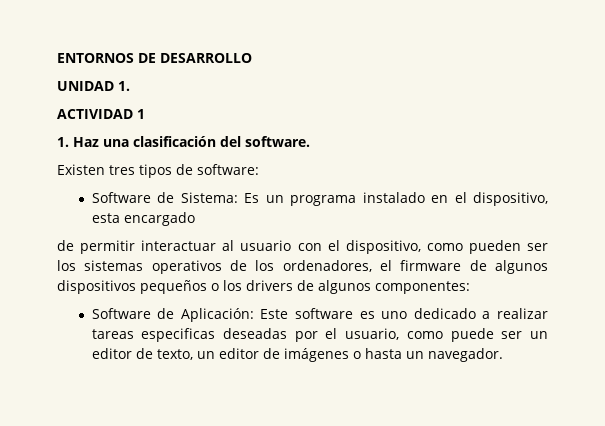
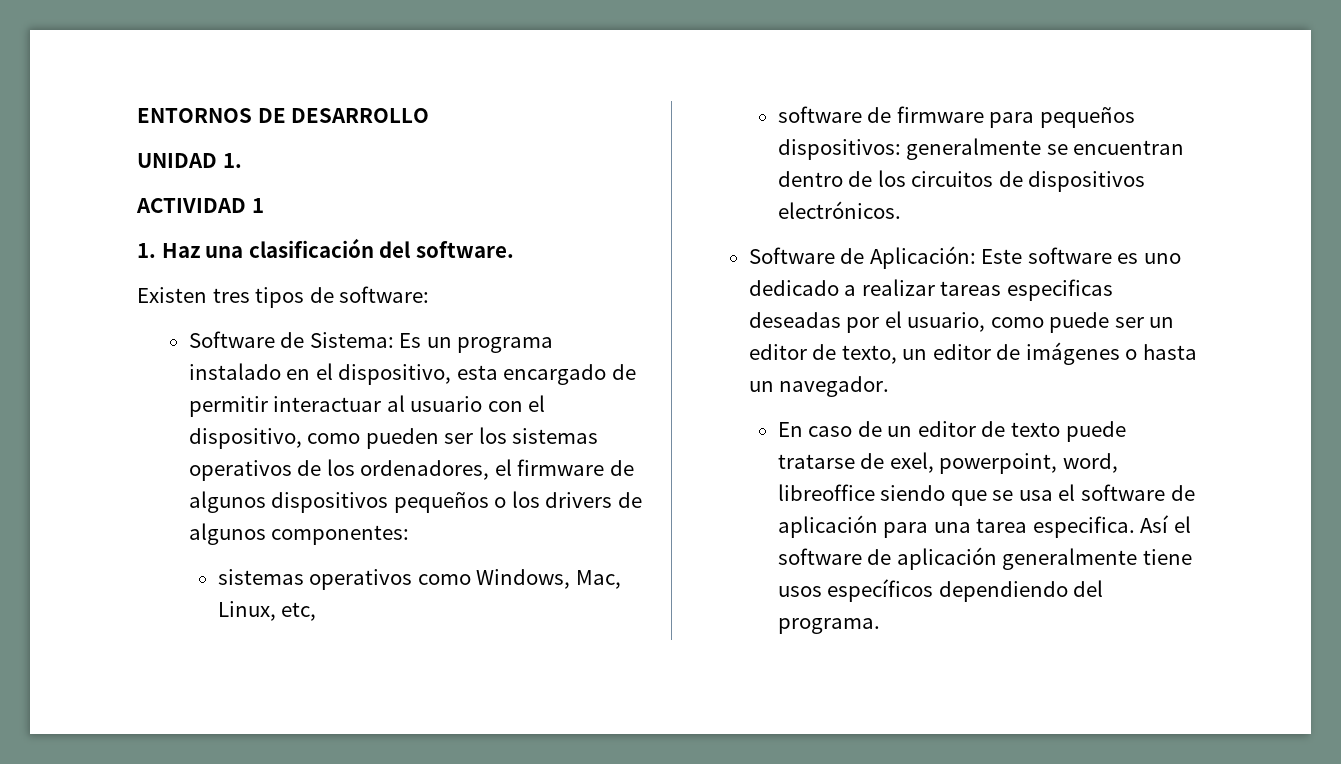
(195, 219) // -> (607, 374) none
(470, 287) none -> [217,569,621,590] [217,601,317,621] [777,106,1135,128] [777,138,1185,160] [777,170,1146,192] [777,201,901,219] // sistemas operativos como Windows, Mac, Linux, etc, // software de firmware para pequeños dispositivos: generalmente se encuentran dentro de los circuitos de dispositivos electrónicos.
(503, 355) none -> [777,421,1126,442] [777,452,1118,474] [777,484,1195,506] [777,515,1191,538] [777,547,1192,570] [777,579,1104,602] [777,618,880,634] // En caso de un editor de texto puede tratarse de exel, powerpoint, word, libreoffice siendo que se usa el software de aplicación para una tarea especifica. Así el software de aplicación generalmente tiene usos específicos dependiendo del programa.

